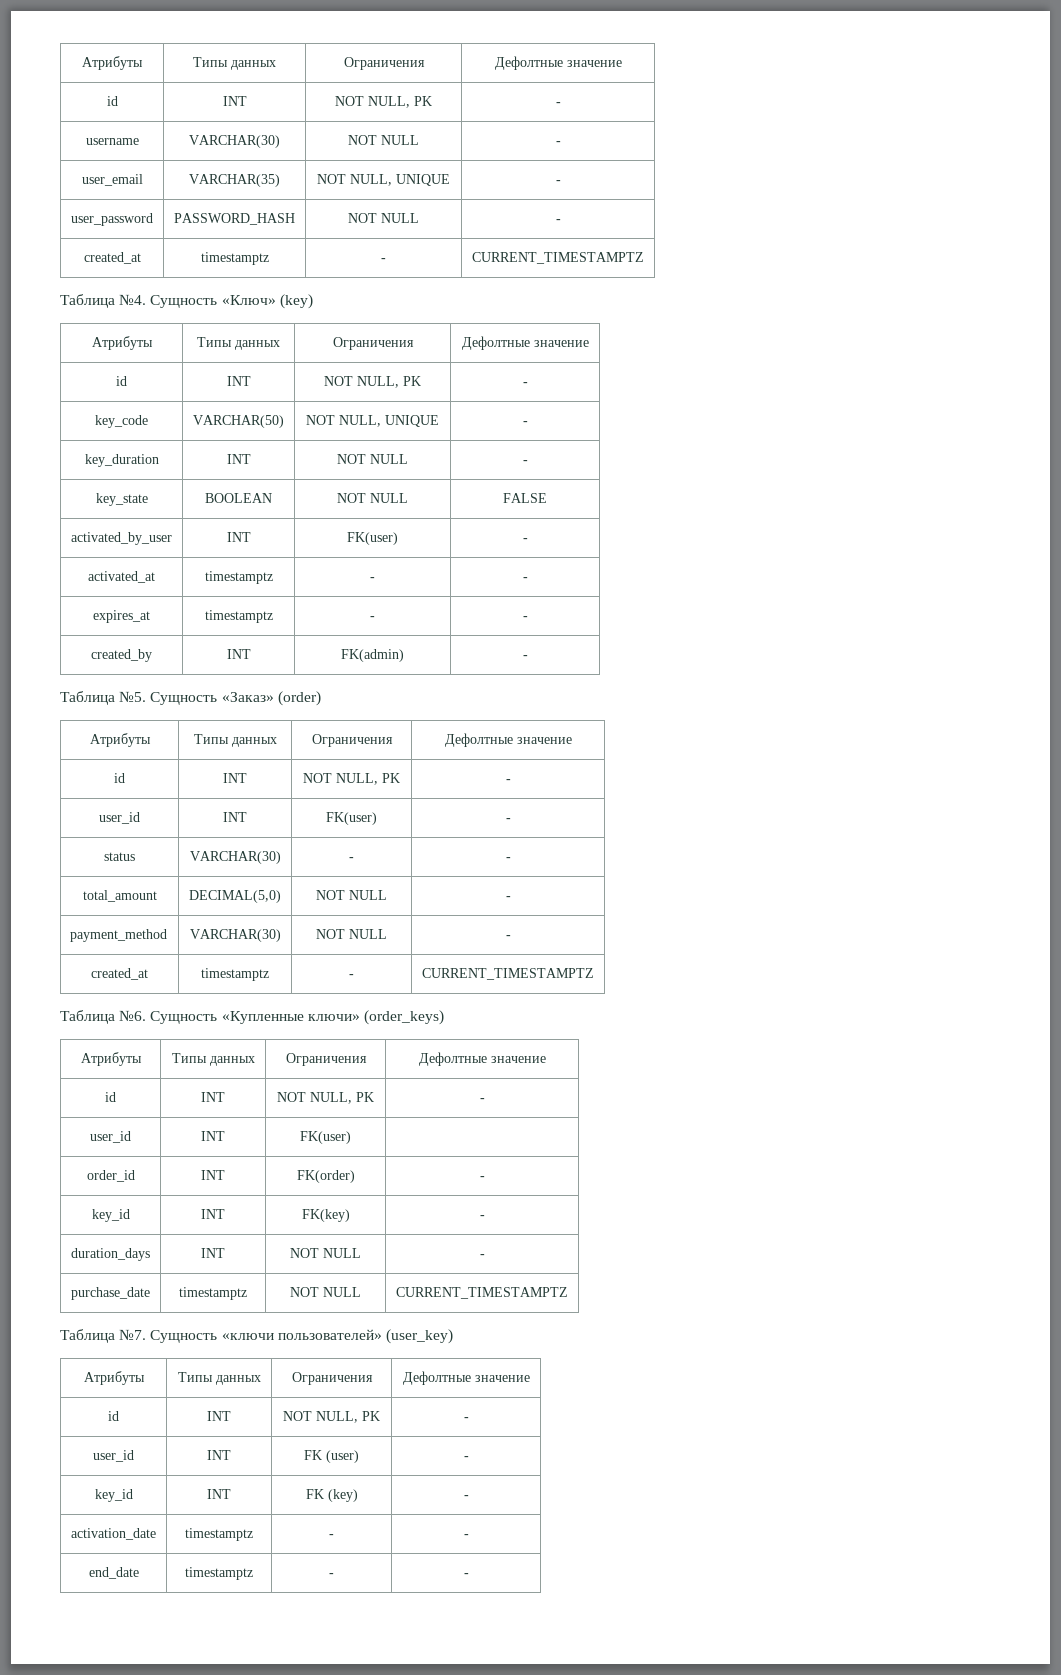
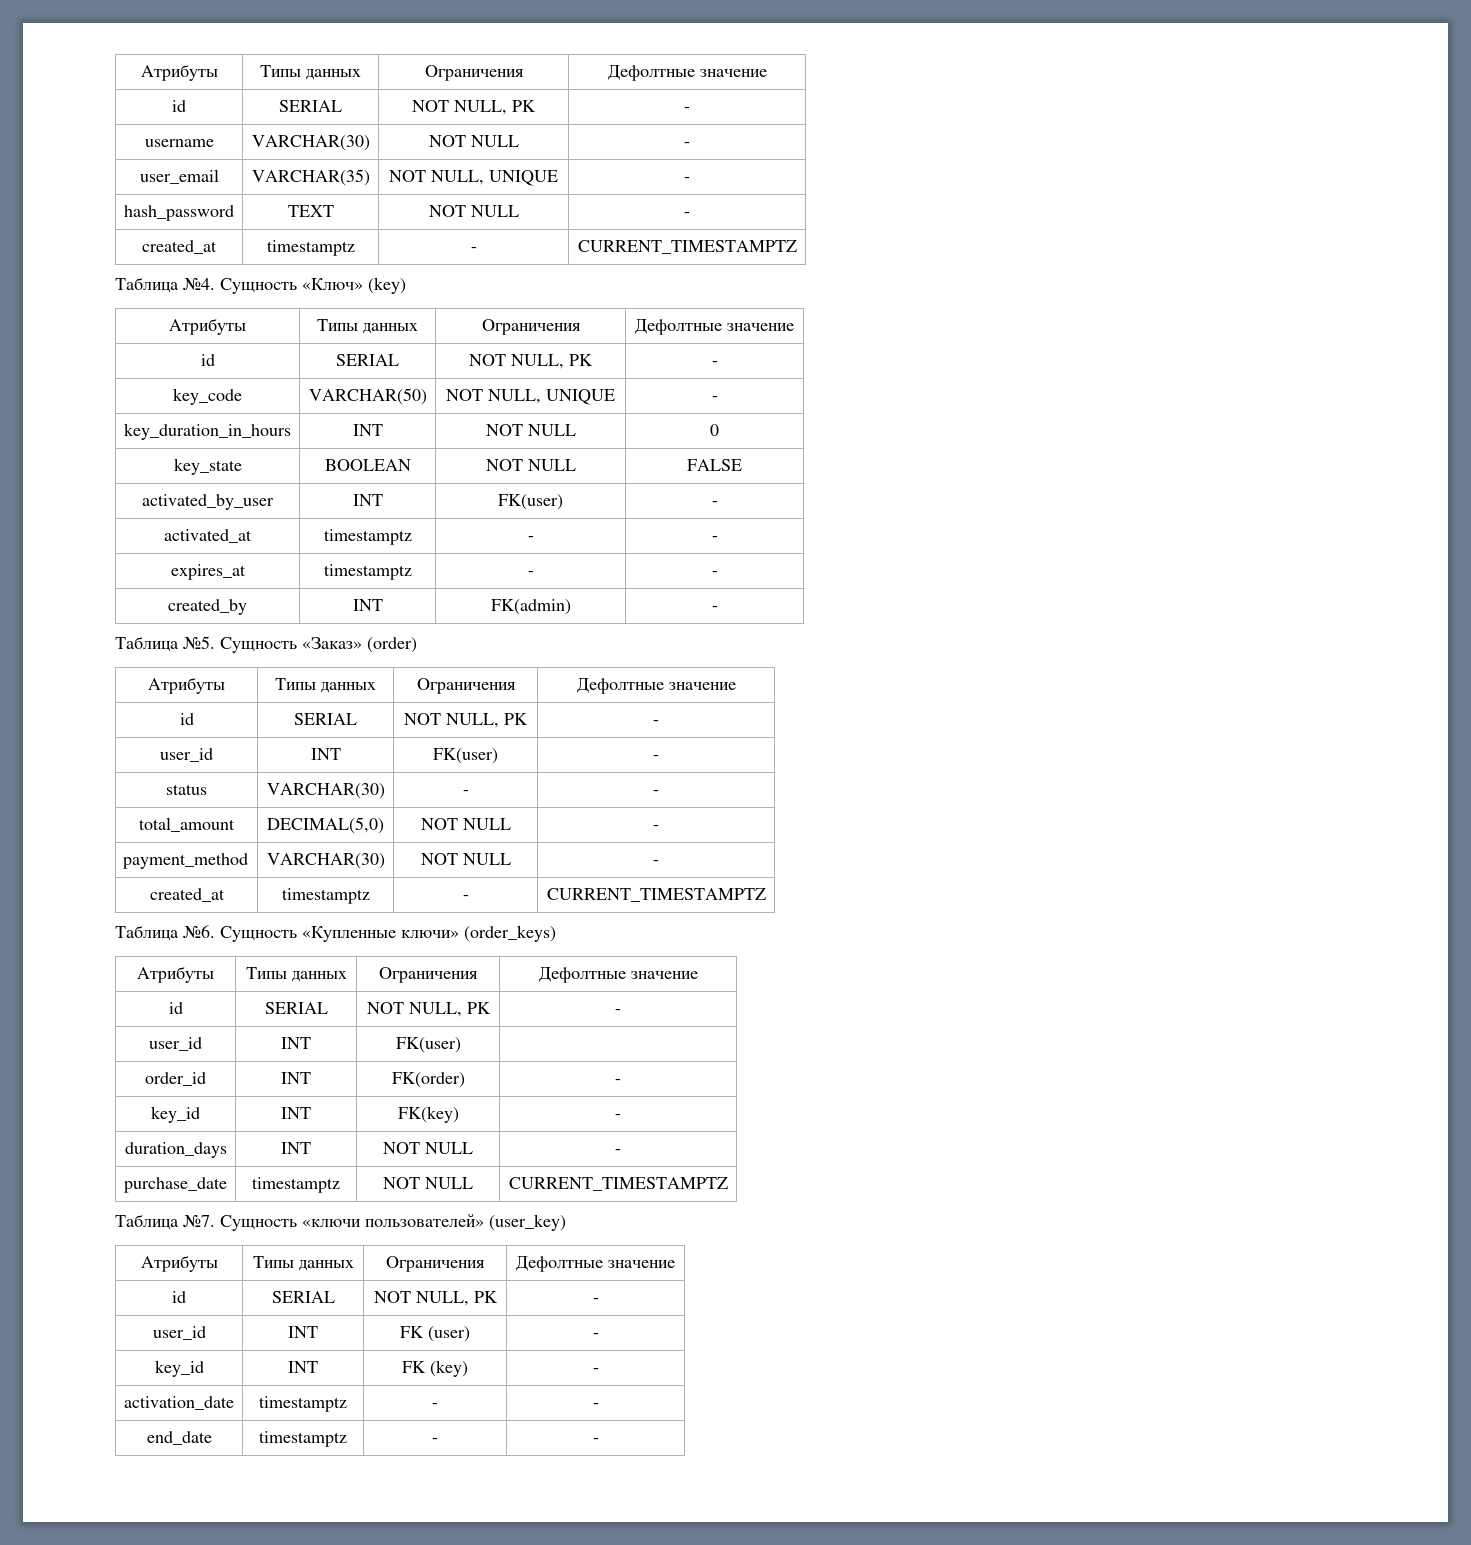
[82,56,143,70] [193,57,276,70] [343,57,425,70] [494,56,622,70] [106,96,118,106] [222,96,247,106] Атрибуты | Типы данных | Ограничения | Дефолтные значение // id | INT -> [140,64,218,81] [260,65,361,80] [424,65,524,81] [607,65,767,81] [172,100,186,112] [279,100,342,112] Атрибуты | Типы данных | Ограничения | Дефолтные значение // id | SERIAL
[71,213,153,226] [174,213,295,225] user_password | PASSWORD_HASH -> [124,205,234,221] [287,205,334,217] hash_password | TEXT
[226,376,251,386] INT -> [336,354,399,366] SERIAL
[84,454,159,467] [226,454,251,464] [337,454,408,464] [522,460,528,464] key_duration | INT | NOT NULL | - -> [124,423,291,440] [352,424,383,436] [485,424,576,436] [710,424,719,436] key_duration_in_hours | INT | NOT NULL | 0
[223,773,247,783] INT -> [294,713,357,725] SERIAL
[201,1092,225,1102] INT -> [264,1002,328,1014] SERIAL
[207,1411,231,1421] INT -> [271,1291,335,1303] SERIAL

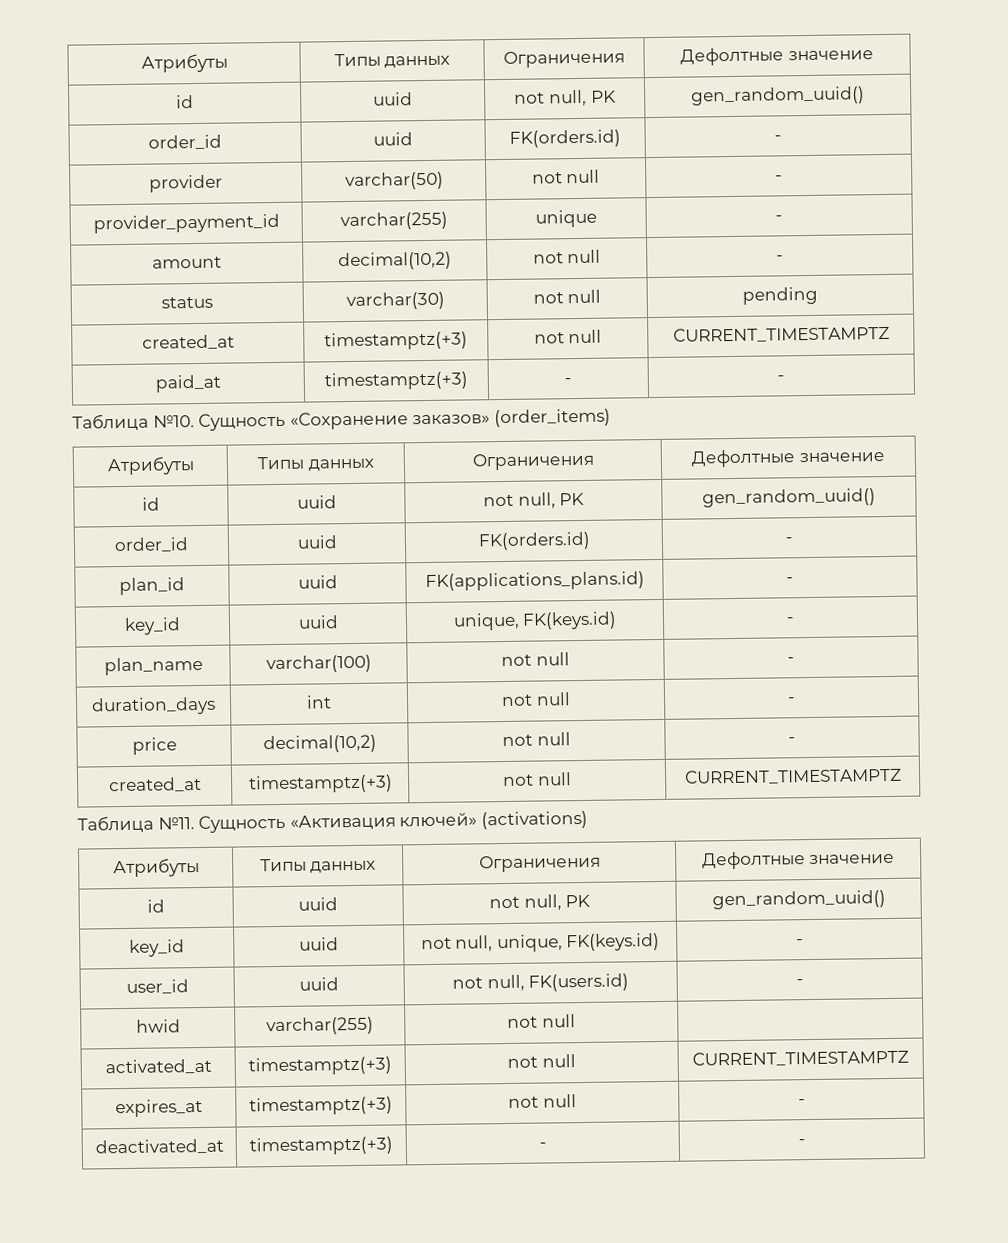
[140,64,218,81] [260,65,361,80] [424,65,524,81] [607,65,767,81] [172,100,186,112] [279,100,342,112] [412,100,536,115] [684,107,690,112] [144,139,214,147] [251,135,370,151] [428,135,519,147] [684,142,690,147] [139,169,219,184] [251,169,370,186] [389,170,558,186] [684,177,690,182] [124,205,234,221] [287,205,334,217] [428,205,519,217] [684,212,690,217] [142,240,217,254] [266,240,355,256] [470,247,477,252] [577,240,797,254] [115,277,406,294] [169,318,246,335] [317,319,418,334] [481,319,581,335] [635,319,794,335] [200,354,215,366] [336,354,399,366] [469,354,593,369] [711,361,718,366] [173,388,242,405] [308,388,427,405] [446,389,615,405] [711,396,718,401] [124,423,291,440] [352,424,383,436] [485,424,576,436] [710,424,719,436] [173,458,242,475] [324,459,411,471] [485,459,576,471] [687,459,742,471] [142,494,274,510] [352,494,383,506] [498,494,563,510] [711,501,718,506] [164,529,252,543] [323,529,412,545] [527,536,534,541] [711,536,718,541] [170,564,246,580] [323,564,412,580] [527,571,534,576] [711,571,718,576] [168,599,247,615] [352,599,383,611] [490,599,571,615] [711,606,718,611] [115,636,417,653] [148,677,225,694] [275,678,376,693] [416,678,516,694] [576,678,736,694] [179,713,194,725] [294,713,357,725] [404,713,528,728] [653,720,659,725] [160,748,213,762] [310,748,341,760] [433,748,498,764] [653,755,659,760] [166,784,207,795] [266,783,385,799] [462,790,469,795] [653,790,659,795] [139,817,235,832] [267,817,384,834] [420,818,511,830] [653,825,659,830] [123,853,249,869] [266,853,385,869] [420,853,511,865] [653,860,659,865] [149,888,225,902] [281,888,370,904] [462,895,469,900] [546,888,766,902] [115,925,556,942] [137,966,214,983] [245,967,347,982] [379,967,478,983] [538,967,698,983] [168,1002,183,1014] [264,1002,328,1014] [366,1002,491,1017] [615,1009,621,1014] [149,1037,202,1051] [281,1037,311,1049] [395,1037,461,1053] [145,1072,206,1086] [281,1072,311,1084] [391,1072,465,1088] [615,1079,621,1084] [151,1106,200,1123] [281,1107,311,1119] [397,1106,459,1123] [615,1114,621,1119] [124,1142,227,1158] [281,1142,311,1154] [383,1142,473,1154] [615,1149,621,1154] [124,1177,227,1193] [252,1177,340,1193] [383,1177,473,1189] [508,1177,728,1191] [115,1214,566,1231] [140,1255,218,1272] [252,1256,354,1271] [386,1256,485,1272] [516,1256,675,1272] [172,1291,186,1303] [271,1291,335,1303] [373,1291,498,1306] [592,1298,599,1303] [152,1326,206,1340] [288,1326,318,1338] [400,1326,470,1342] [592,1333,599,1338] [154,1360,204,1377] [288,1361,318,1373] [402,1360,468,1377] [592,1368,599,1373] [124,1396,234,1410] [259,1396,347,1412] [432,1403,438,1408] [592,1403,599,1408] [146,1431,212,1445] [259,1431,347,1447] Атрибуты | Типы данных | Ограничения | Дефолтные значение // id | SERIAL | NOT NULL, PK | - // username | VARCHAR(30) | NOT NULL | - // user_email | VARCHAR(35) | NOT NULL, UNIQUE | - // hash_password | TEXT | NOT NULL | - // created_at | timestamptz | - | CURRENT_TIMESTAMPTZ // Таблица №4. Сущность «Ключ» (key) // Атрибуты | Типы данных | Ограничения | Дефолтные значение // id | SERIAL | NOT NULL, PK | - // key_code | VARCHAR(50) | NOT NULL, UNIQUE | - // key_duration_in_hours | INT | NOT NULL | 0 // key_state | BOOLEAN | NOT NULL | FALSE // activated_by_user | INT | FK(user) | - // activated_at | timestamptz | - | - // expires_at | timestamptz | - | - // created_by | INT | FK(admin) | - // Таблица №5. Сущность «Заказ» (order) // Атрибуты | Типы данных | Ограничения | Дефолтные значение // id | SERIAL | NOT NULL, PK | - // user_id | INT | FK(user) | - // status | VARCHAR(30) | - | - // total_amount | DECIMAL(5,0) | NOT NULL | - // payment_method | VARCHAR(30) | NOT NULL | - // created_at | timestamptz | - | CURRENT_TIMESTAMPTZ // Таблица №6. Сущность «Купленные ключи» (order_keys) // Атрибуты | Типы данных | Ограничения | Дефолтные значение // id | SERIAL | NOT NULL, PK | - // user_id | INT | FK(user) | // order_id | INT | FK(order) | - // key_id | INT | FK(key) | - // duration_days | INT | NOT NULL | - // purchase_date | timestamptz | NOT NULL | CURRENT_TIMESTAMPTZ // Таблица №7. Сущность «ключи пользователей» (user_key) // Атрибуты | Типы данных | Ограничения | Дефолтные значение // id | SERIAL | NOT NULL, PK | - // user_id | INT | FK (user) | - // key_id | INT | FK (key) | - // activation_date | timestamptz | - | - // end_date | timestamptz -> [140,53,228,73] [333,53,451,69] [503,50,625,68] [680,47,874,66] [176,95,194,109] [373,92,413,106] [514,89,616,107] [691,86,865,106] [148,134,222,150] [373,132,413,146] [509,129,621,148] [774,134,782,141] [149,174,223,193] [344,171,444,191] [531,169,601,184] [775,174,783,181] [92,213,280,234] [340,211,448,231] [535,209,597,228] [775,214,783,221] [152,256,222,269] [338,251,452,271] [532,249,602,264] [776,254,784,261] [161,296,213,309] [345,291,445,311] [532,289,602,304] [742,286,818,305] [141,334,235,350] [324,331,468,351] [533,329,603,344] [672,325,890,343] [155,374,221,393] [324,371,468,391] [564,377,572,384] [777,374,785,381] [72,408,611,432] [106,456,195,476] [257,456,375,472] [471,452,595,471] [691,449,885,468] [142,497,160,511] [296,495,337,509] [482,492,585,509] [702,488,876,508] [114,537,189,553] [296,535,338,549] [477,531,591,551] [785,536,793,543] [119,577,185,596] [297,575,338,589] [424,571,645,592] [786,576,794,583] [124,617,181,635] [297,615,339,629] [452,611,618,631] [786,616,795,623] [103,656,203,676] [265,654,372,674] [501,652,570,667] [787,656,795,663] [91,696,216,716] [306,695,332,709] [501,692,571,707] [788,696,796,703] [131,737,177,755] [262,734,377,754] [502,732,571,747] [788,736,796,743] [108,776,202,793] [248,774,393,794] [503,772,572,787] [683,767,902,785] [77,810,588,834] [112,858,200,878] [259,858,377,874] [478,854,601,873] [701,851,896,870] [147,899,165,913] [298,897,338,911] [488,894,591,911] [711,890,886,910] [129,939,185,957] [299,937,339,951] [420,932,661,953] [795,938,804,945] [125,979,189,994] [299,977,339,991] [451,973,630,992] [795,978,804,985] [135,1019,181,1033] [266,1016,374,1036] [507,1014,576,1028] [104,1058,212,1075] [248,1056,392,1076] [507,1054,576,1068] [692,1049,909,1067] [115,1098,203,1118] [249,1096,393,1116] [508,1094,577,1108] [797,1098,806,1105] [94,1138,224,1155] [249,1136,393,1156] Атрибуты | Типы данных | Ограничения | Дефолтные значение // id | uuid | not null, PK | gen_random_uuid() // order_id | uuid | FK(orders.id) | - // provider | varchar(50) | not null | - // provider_payment_id | varchar(255) | unique | - // amount | decimal(10,2) | not null | - // status | varchar(30) | not null | pending // created_at | timestamptz(+3) | not null | CURRENT_TIMESTAMPTZ // paid_at | timestamptz(+3) | - | - // Таблица №10. Сущность «Сохранение заказов» (order_items) // Атрибуты | Типы данных | Ограничения | Дефолтные значение // id | uuid | not null, PK | gen_random_uuid() // order_id | uuid | FK(orders.id) | - // plan_id | uuid | FK(applications_plans.id) | - // key_id | uuid | unique, FK(keys.id) | - // plan_name | varchar(100) | not null | - // duration_days | int | not null | - // price | decimal(10,2) | not null | - // created_at | timestamptz(+3) | not null | CURRENT_TIMESTAMPTZ // Таблица №11. Сущность «Активация ключей» (activations) // Атрибуты | Типы данных | Ограничения | Дефолтные значение // id | uuid | not null, PK | gen_random_uuid() // key_id | uuid | not null, unique, FK(keys.id) | - // user_id | uuid | not null, FK(users.id) | - // hwid | varchar(255) | not null | // activated_at | timestamptz(+3) | not null | CURRENT_TIMESTAMPTZ // expires_at | timestamptz(+3) | not null | - // deactivated_at | timestamptz(+3)

